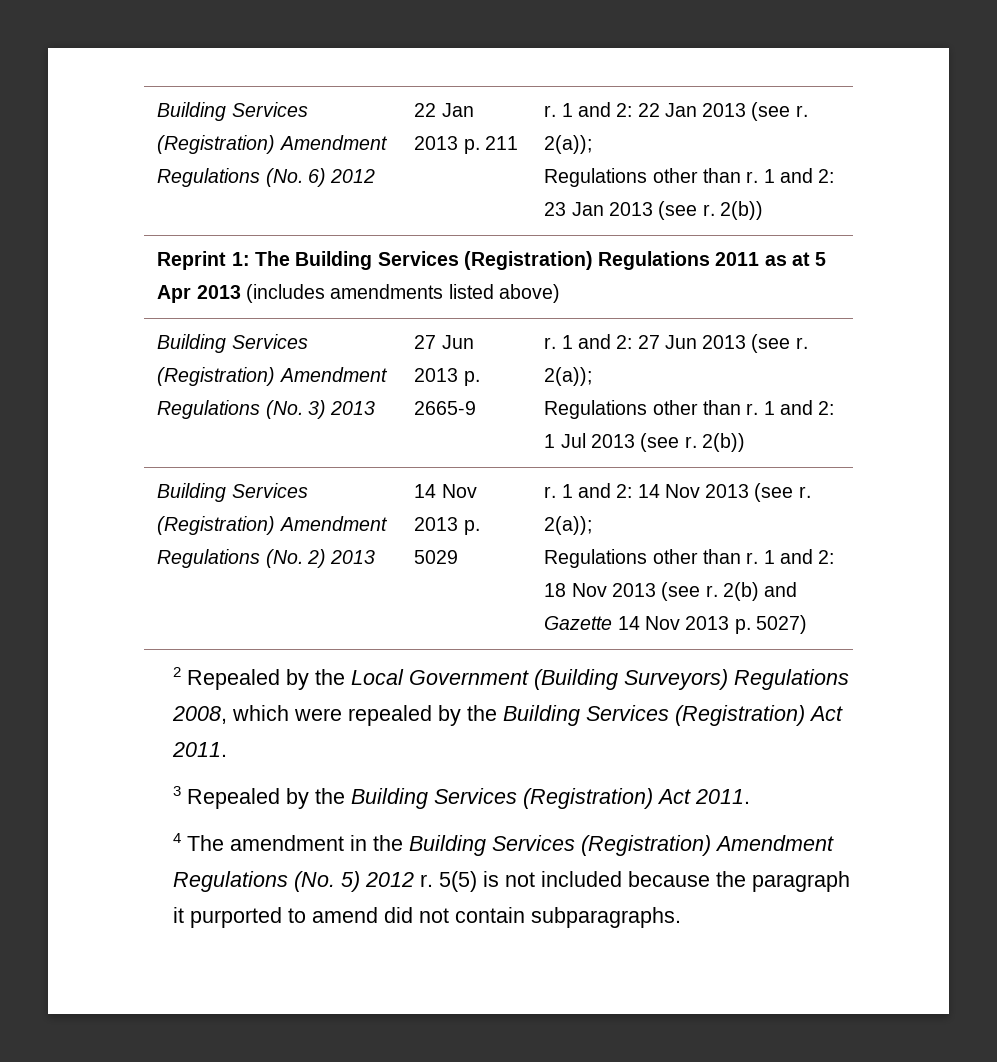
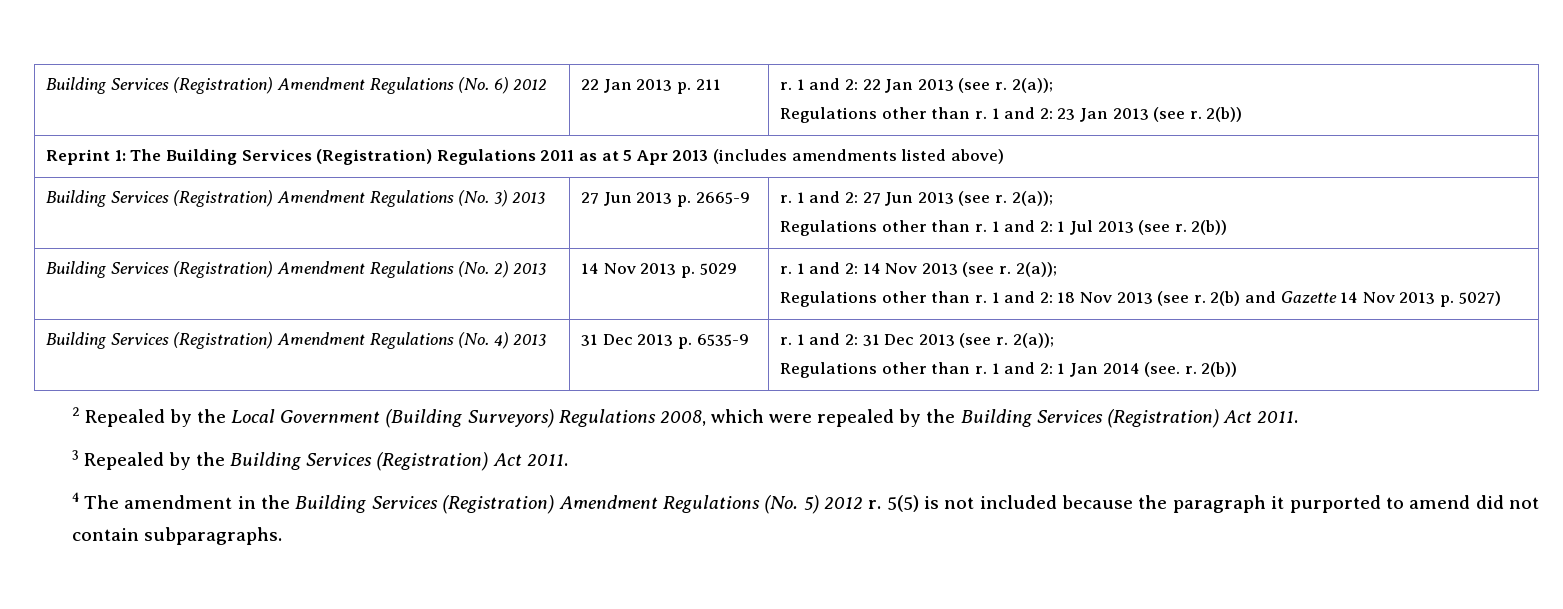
(807, 624) none -> [46,332,547,349] [581,334,749,349] [780,333,1054,348] [780,362,1238,378] // Building Services (Registration) Amendment Regulations (No. 4) 2013 | 31 Dec 2013 p. 6535-9 | r. 1 and 2: 31 Dec 2013 (see r. 2(a)); // Regulations other than r. 1 and 2: 1 Jan 2014 (see. r. 2(b))

